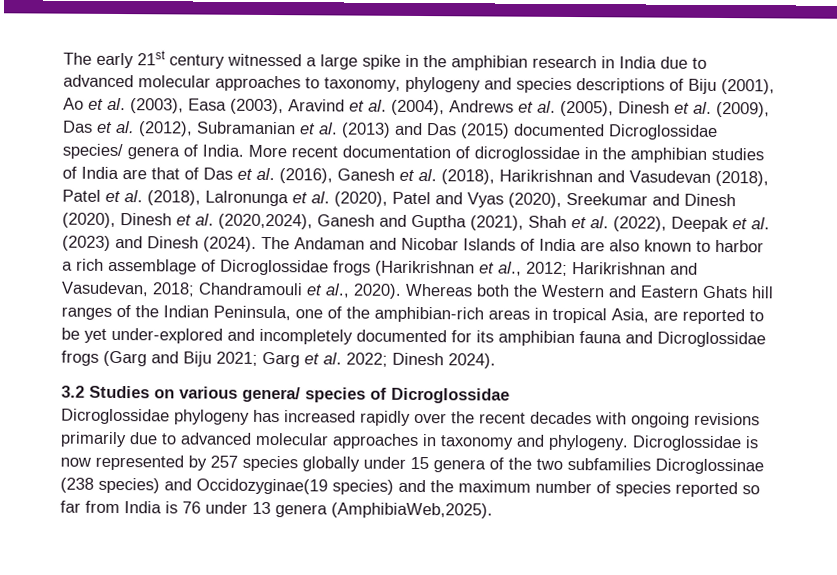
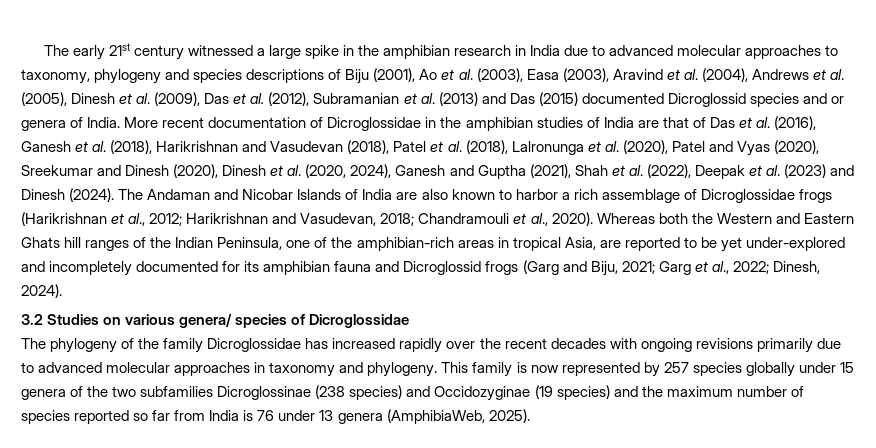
[608,124,718,140] [62,143,123,160] Dicroglossidae species/ -> [667,93,844,107] Dicroglossid species and or
[474,146,580,163] dicroglossidae -> [327,117,422,131] Dicroglossidae
[218,213,313,230] (2020,2024), -> [305,164,392,178] (2020, 2024),
[657,331,766,348] Dicroglossidae -> [403,261,482,275] Dicroglossid
[183,351,212,367] Biju -> [590,261,618,276] Biju,
[323,352,444,367] al. 2022; Dinesh -> [711,261,820,274] al., 2022; Dinesh,
[61,408,250,425] Dicroglossidae phylogeny -> [21,338,302,353] The phylogeny of the family Dicroglossidae
[632,435,742,452] Dicroglossidae -> [441,362,513,377] This family
[196,478,328,495] Occidozyginae(19 -> [434,385,553,401] Occidozyginae (19
[331,502,493,519] (AmphibiaWeb,2025). -> [386,409,530,424] (AmphibiaWeb, 2025).

